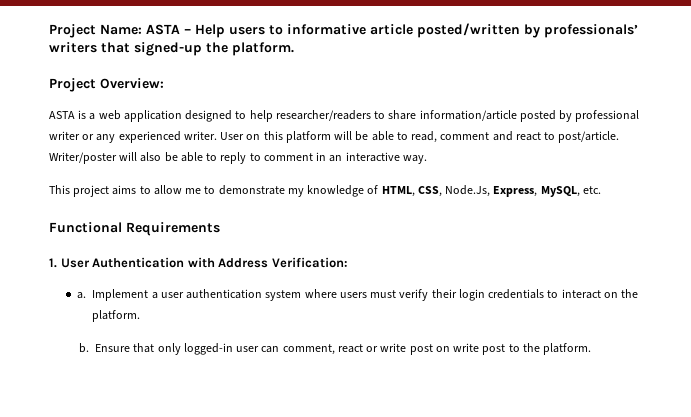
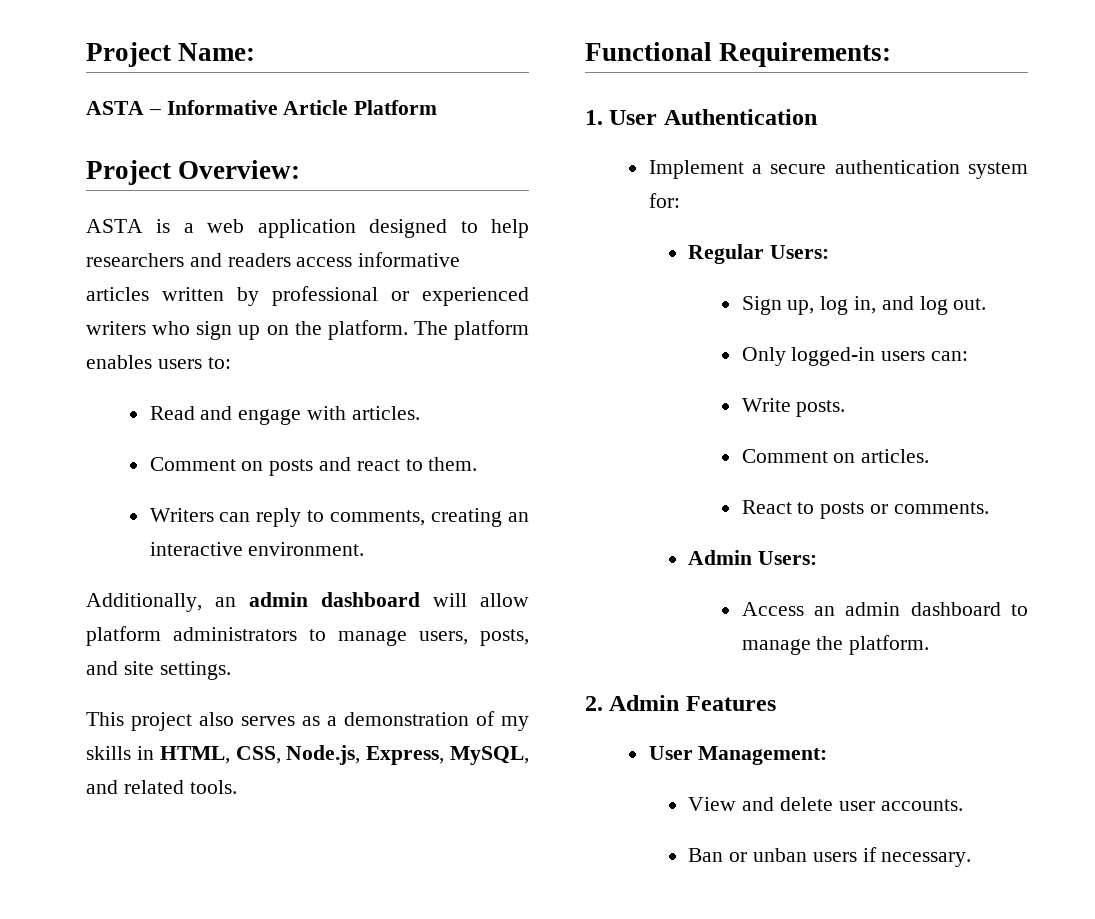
(142, 29) none -> (256, 52) //
[195,23,638,38] [49,42,294,56] Help users to informative article posted/written by professionals’ writers that signed-up the platform. -> [166,100,438,115] Informative Article Platform
[275,110,640,122] [49,131,620,143] [49,152,427,164] [49,185,379,197] researcher/readers to share information/article posted by professional writer or any experienced writer. User on this platform will be able to read, comment and react to post/article. Writer/poster will also be able to reply to comment in an interactive way. // This project aims to allow me to demonstrate my knowledge of -> [86,252,461,267] [86,286,529,306] [86,320,529,340] [86,355,231,369] [149,406,420,425] [149,457,478,476] [149,508,529,527] [149,542,365,556] [86,592,529,612] [86,626,529,646] [86,661,231,680] [86,711,529,731] [86,746,154,760] researchers and readers access informative articles written by professional or experienced writers who sign up on the platform. The platform enables users to: // Read and engage with articles. // Comment on posts and react to them. // Writers can reply to comments, creating an interactive environment. // Additionally, an admin dashboard will allow platform administrators to manage users, posts, and site settings. // This project also serves as a demonstration of my skills in
[445,185,491,197] Node.Js, -> [286,745,361,765] Node.js,
[582,186,601,194] etc. -> [86,780,237,794] and related tools.
[126,222,220,236] Requirements -> [719,42,892,67] Requirements:
[187,257,348,268] [77,292,87,299] with Address Verification: // a. -> (817, 117) //
[160,292,184,298] user -> [770,164,827,174] secure
[304,289,638,301] [92,310,141,322] [79,343,592,355] where users must verify their login credentials to interact on the platform. // b. Ensure that only logged-in user can comment, react or write post on write post to the platform. -> [648,193,680,208] [688,244,830,264] [741,296,987,315] [741,347,968,366] [741,398,846,417] [741,449,930,463] [741,500,989,519] [688,550,818,565] [741,602,1028,616] [741,635,930,655] [585,695,776,711] [648,746,828,765] [688,797,963,811] [688,847,972,867] for: // Regular Users: // Sign up, log in, and log out. // Only logged-in users can: // Write posts. // Comment on articles. // React to posts or comments. // Admin Users: // Access an admin dashboard to manage the platform. // 2. Admin Features // User Management: // View and delete user accounts. // Ban or unban users if necessary.

